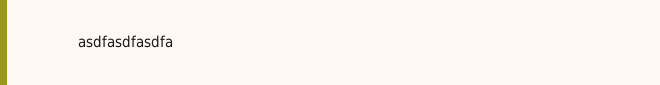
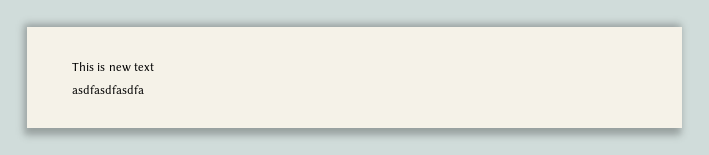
(78, 41) none -> [72,62,155,72] This is new text //

